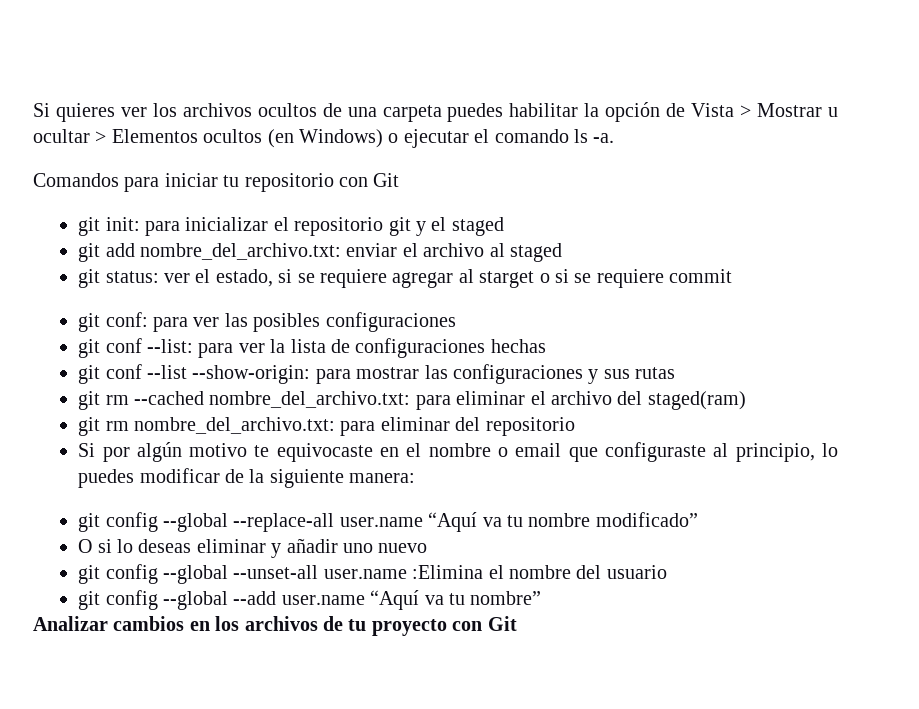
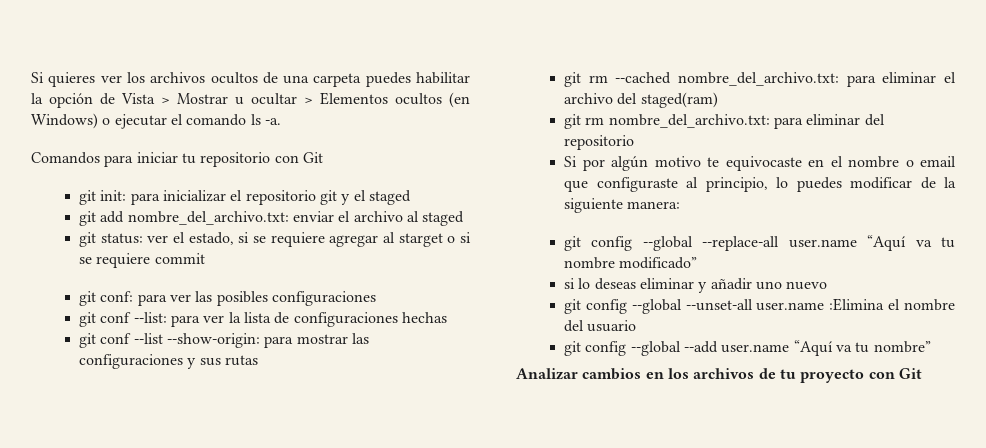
[78,539,93,553] O -> (698, 263) none

